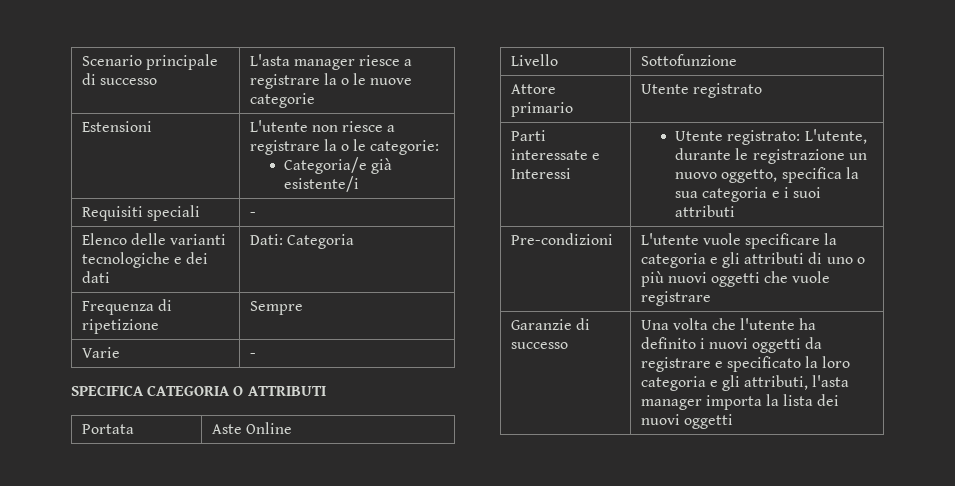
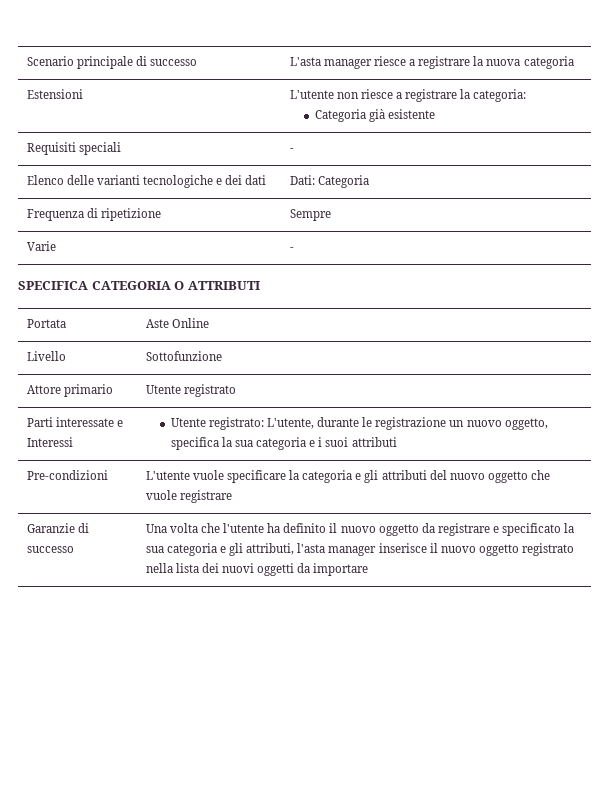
[340,73,413,85] [249,93,315,108] o le nuove categorie -> [486,56,574,69] nuova categoria
[340,139,440,155] [284,157,393,174] [284,176,360,192] o le categorie: // Categoria/e già esistente/i -> [473,89,527,102] [314,109,435,122] categoria: // Categoria già esistente
[808,252,865,264] [640,271,760,287] di uno o più nuovi oggetti -> [429,470,528,483] del nuovo oggetto
[699,338,802,353] i nuovi oggetti -> [329,523,419,536] il nuovo oggetto
[822,356,851,368] loro -> [145,546,164,553] sua
[705,394,779,410] importa la -> [378,543,574,556] [145,563,173,573] inserisce il nuovo oggetto registrato nella
(733, 421) none -> [297,563,369,576] da importare

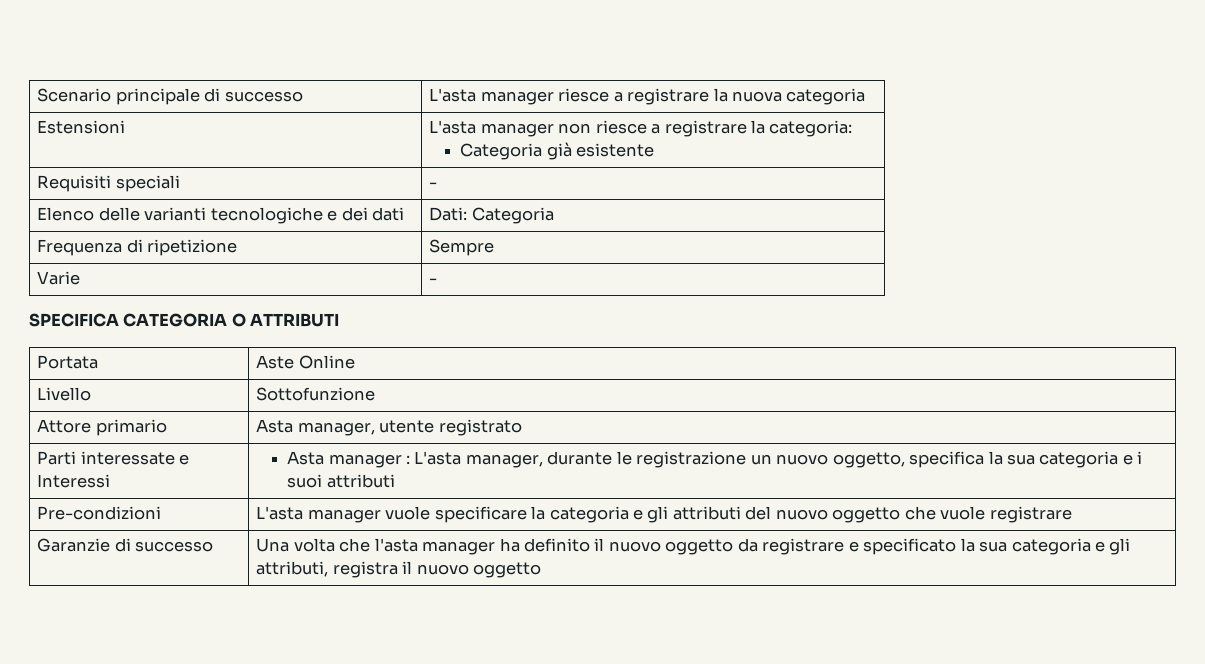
[289,90,334,99] L'utente -> [429,120,554,137] L'asta manager
[145,385,181,394] Utente -> [256,419,435,436] Asta manager, utente
[170,417,314,430] Utente registrato: L'utente, -> [287,451,543,468] Asta manager : L'asta manager,
[145,471,190,480] L'utente -> [256,506,381,523] L'asta manager
[223,523,265,533] l'utente -> [374,538,496,555] l'asta manager
[297,543,574,556] [145,563,369,576] l'asta manager inserisce il nuovo oggetto registrato nella lista dei nuovi oggetti da importare -> [332,561,542,578] registra il nuovo oggetto

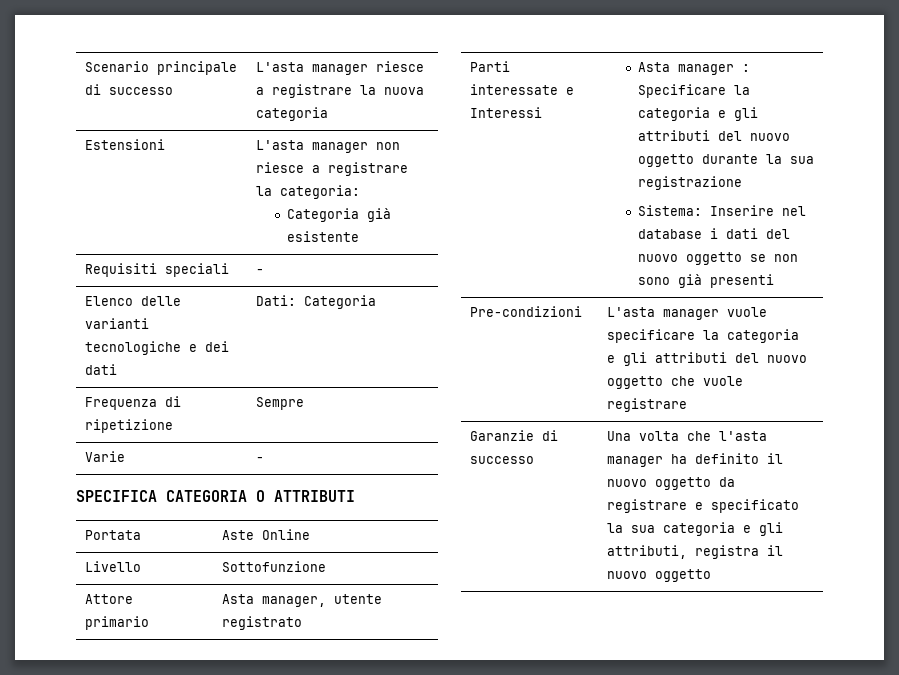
[414,451,1143,468] [287,474,395,488] L'asta manager, durante le registrazione un nuovo oggetto, specifica la sua categoria e i suoi attributi -> [637,84,750,98] [637,107,758,121] [637,130,790,141] [637,154,814,167] [637,176,742,190] [637,205,806,216] [637,228,790,239] [637,252,798,265] [637,274,774,288] Specificare la categoria e gli attributi del nuovo oggetto durante la sua registrazione // Sistema: Inserire nel database i dati del nuovo oggetto se non sono già presenti

